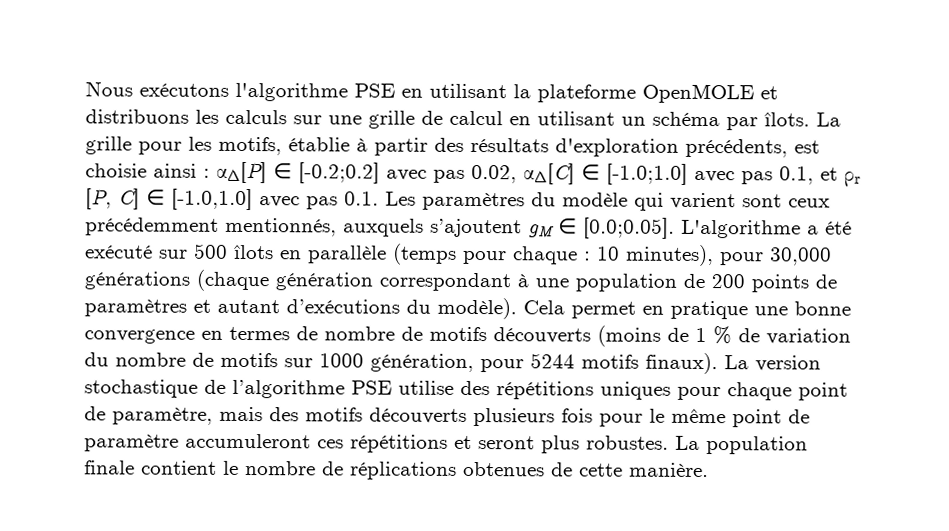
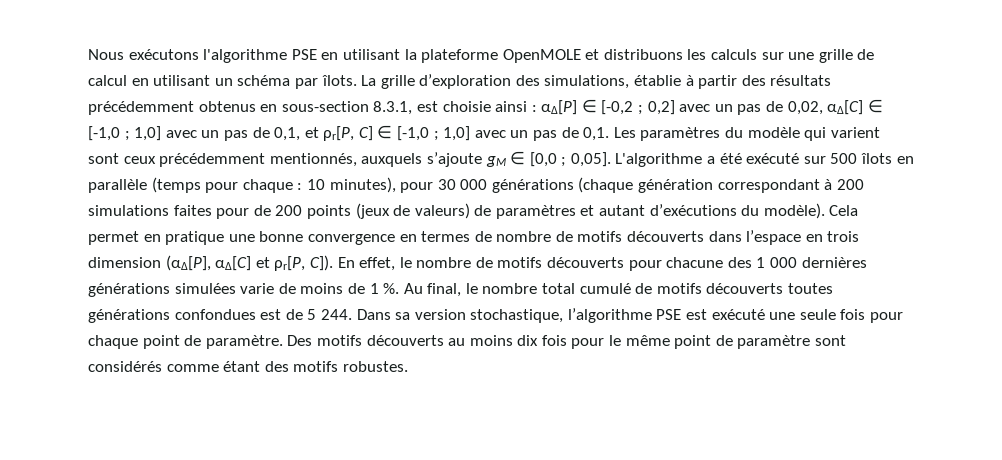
[138,136,282,156] pour les motifs, -> [419,74,630,89] d’exploration des simulations,
[555,138,788,158] d'exploration précédents, -> [88,101,413,115] précédemment obtenus en sous-section 8.3.1,
[298,162,861,187] [85,188,379,211] [-0.2;0.2] avec pas 0.02, αΔ[C] ∈ [-1.0;1.0] avec pas 0.1, et ρr [P, C] ∈ [-1.0,1.0] avec pas 0.1. -> [601,99,883,115] [88,125,610,141] [-0,2 ; 0,2] avec un pas de 0,02, αΔ[C] ∈ [-1,0 ; 1,0] avec un pas de 0,1, et ρr[P, C] ∈ [-1,0 ; 1,0] avec un pas de 0,1.
[430,218,522,238] s’ajoutent -> [426,152,482,167] s’ajoute
[583,217,675,239] [0.0;0.05]. -> [529,152,611,167] [0,0 ; 0,05].
[770,247,832,266] 30,000 -> [437,179,488,190] 30 000
[535,273,809,293] une population de 200 points -> [836,179,864,190] [88,203,470,219] 200 simulations faites pour de 200 points (jeux de valeurs)
[597,325,851,347] [84,352,821,375] [84,379,848,401] [84,406,555,427] (moins de 1 % de variation du nombre de motifs sur 1000 génération, pour 5244 motifs finaux). La version stochastique de l’algorithme PSE utilise des répétitions uniques pour chaque point de paramètre, mais des motifs découverts plusieurs -> [708,230,860,245] [88,255,867,271] [88,283,834,297] [88,308,904,323] [88,335,539,349] dans l’espace en trois dimension (αΔ[P], αΔ[C] et ρr[P, C]). En effet, le nombre de motifs découverts pour chacune des 1 000 dernières générations simulées varie de moins de 1 %. Au final, le nombre total cumulé de motifs découverts toutes générations confondues est de 5 244. Dans sa version stochastique, l’algorithme PSE est exécuté une seule fois pour chaque point de paramètre. Des motifs découverts au moins dix
[185,433,808,455] [84,460,709,480] accumuleront ces répétitions et seront plus robustes. La population finale contient le nombre de réplications obtenues de cette manière. -> [815,335,847,346] [88,361,408,372] sont considérés comme étant des motifs robustes.

